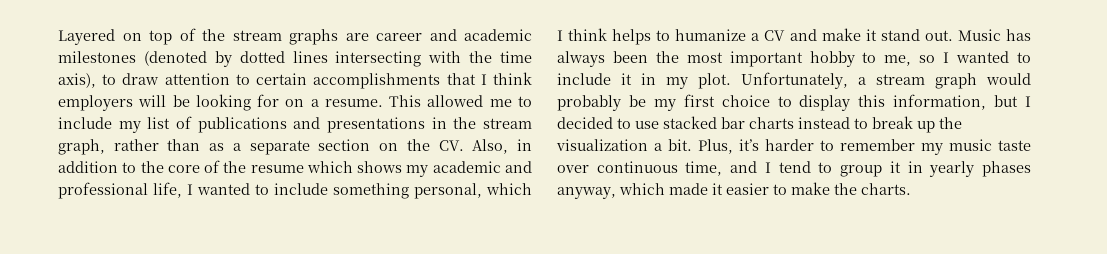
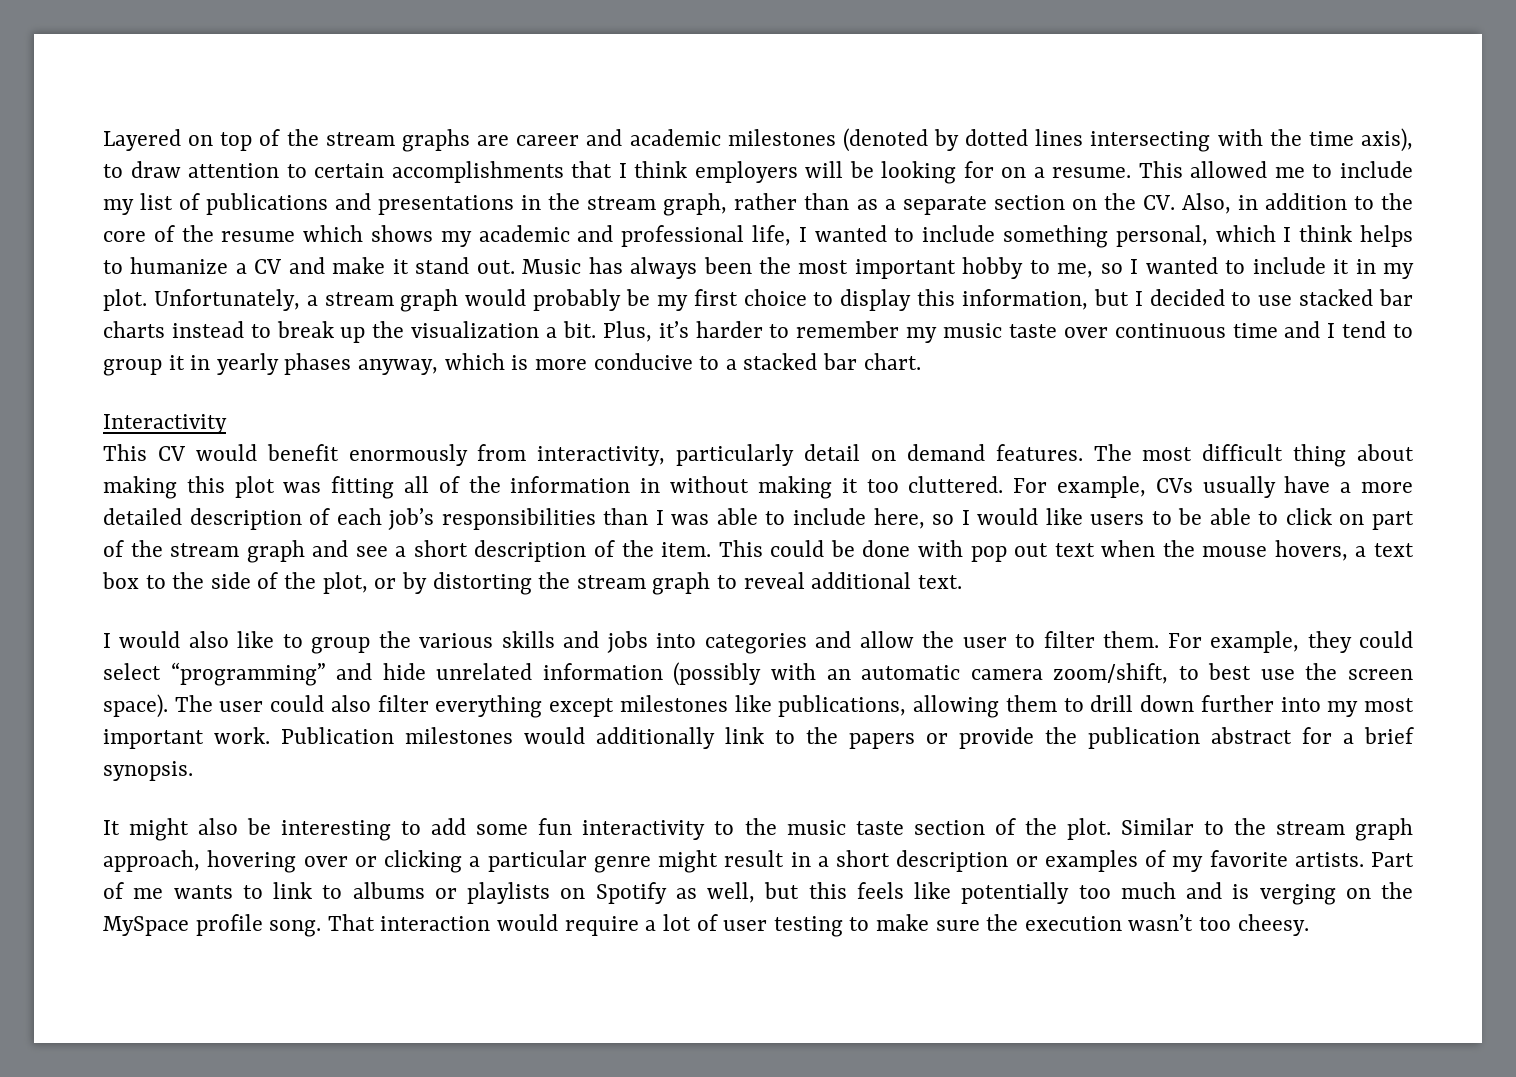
[685,161,723,176] time, -> [1232,323,1278,338] time
[669,182,911,195] made it easier to make the charts. -> [511,353,921,370] [103,414,227,434] [103,444,1414,467] [103,476,1414,499] [103,508,1415,530] [103,540,1414,563] [102,572,962,595] [103,631,1414,654] [103,662,1413,686] [103,694,1414,718] [103,727,1414,749] [103,761,193,781] [103,818,1413,841] [103,850,1414,873] [103,882,1413,905] [103,914,1309,937] is more conducive to a stacked bar chart. // Interactivity // This CV would benefit enormously from interactivity, particularly detail on demand features. The most difficult thing about making this plot was fitting all of the information in without making it too cluttered. For example, CVs usually have a more detailed description of each job’s responsibilities than I was able to include here, so I would like users to be able to click on part of the stream graph and see a short description of the item. This could be done with pop out text when the mouse hovers, a text box to the side of the plot, or by distorting the stream graph to reveal additional text. // I would also like to group the various skills and jobs into categories and allow the user to filter them. For example, they could select “programming” and hide unrelated information (possibly with an automatic camera zoom/shift, to best use the screen space). The user could also filter everything except milestones like publications, allowing them to drill down further into my most important work. Publication milestones would additionally link to the papers or provide the publication abstract for a brief synopsis. // It might also be interesting to add some fun interactivity to the music taste section of the plot. Similar to the stream graph approach, hovering over or clicking a particular genre might result in a short description or examples of my favorite artists. Part of me wants to link to albums or playlists on Spotify as well, but this feels like potentially too much and is verging on the MySpace profile song. That interaction would require a lot of user testing to make sure the execution wasn’t too cheesy.

